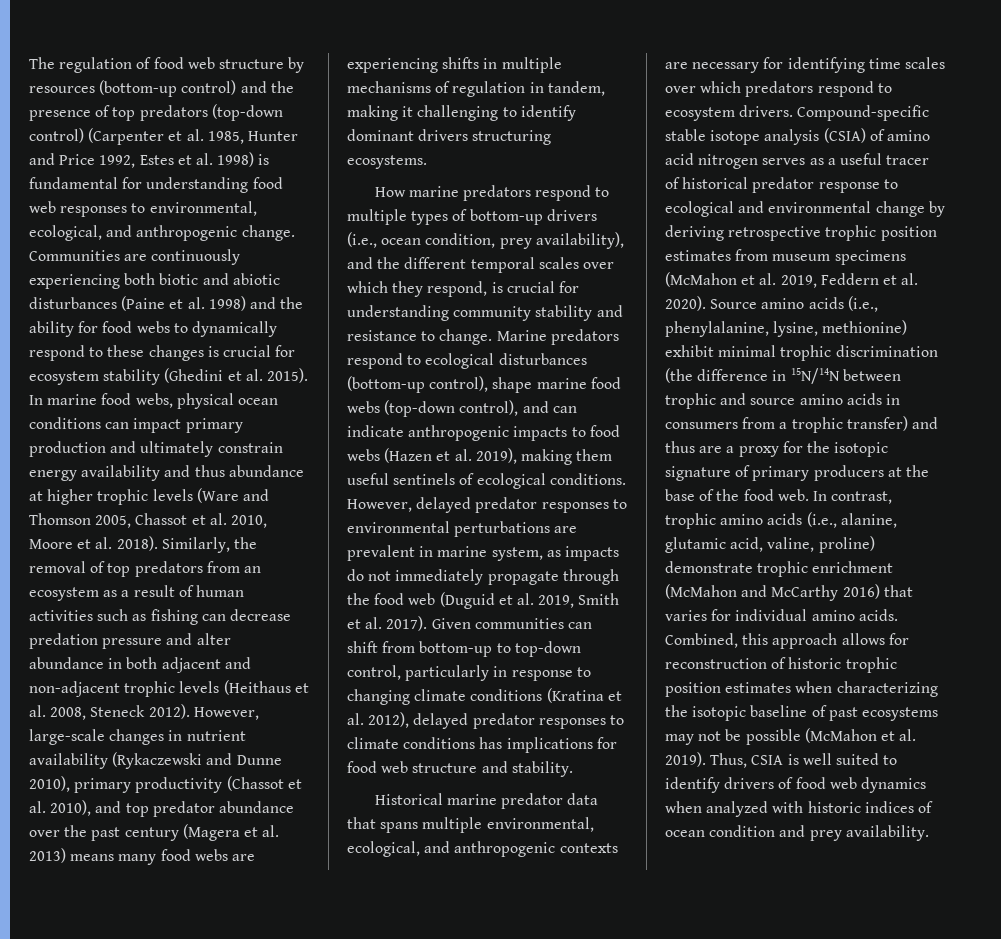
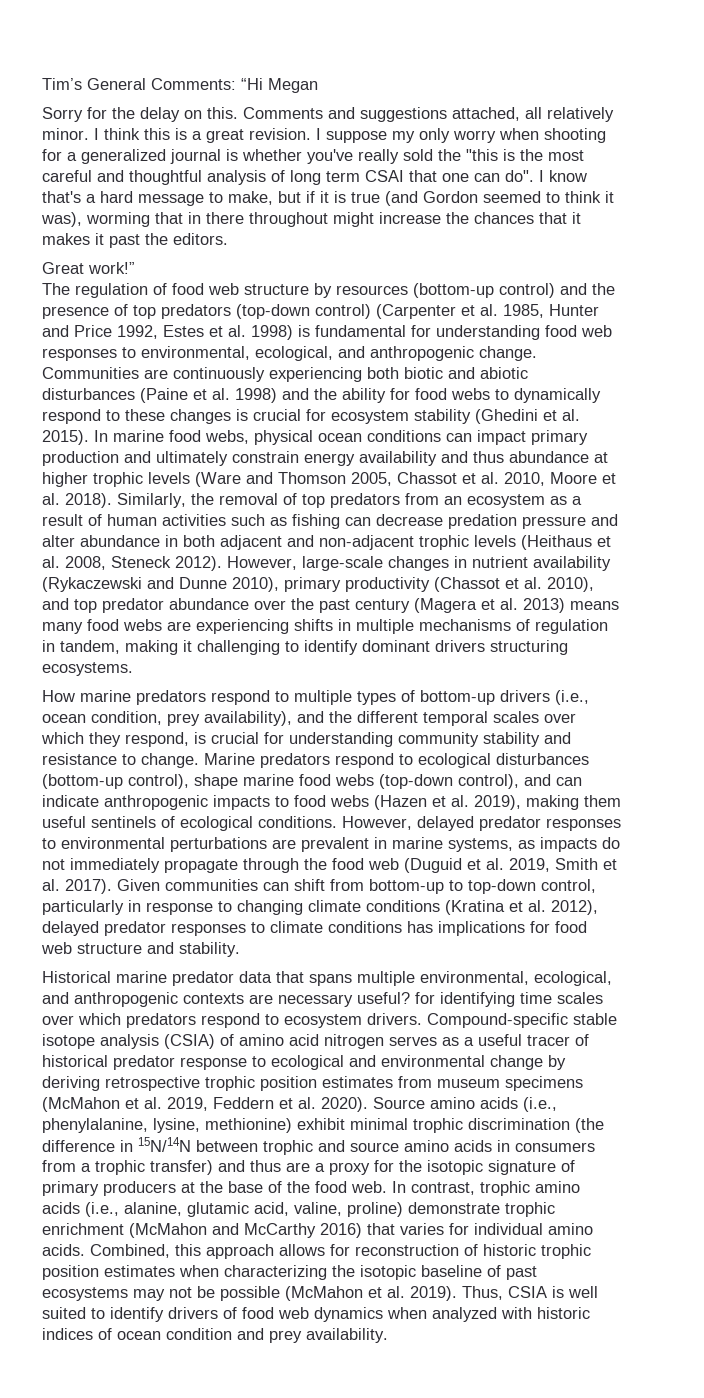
(29, 63) none -> [42,78,318,93] [42,107,614,122] [42,128,606,143] [42,149,584,164] [42,170,587,185] [42,191,614,206] [41,212,581,227] [42,233,228,248] [42,262,135,274] Tim’s General Comments: “Hi Megan // Sorry for the delay on this. Comments and suggestions attached, all relatively minor. I think this is a great revision. I suppose my only worry when shooting for a generalized journal is whether you've really sold the "this is the most careful and thoughtful analysis of long term CSAI that one can do". I know that's a hard message to make, but if it is true (and Gordon seemed to think it was), worming that in there throughout might increase the chances that it makes it past the editors. // Great work!” //
[491,547,543,561] system, -> [448,838,513,852] systems,
(760, 67) none -> [357,992,410,1004] useful?

